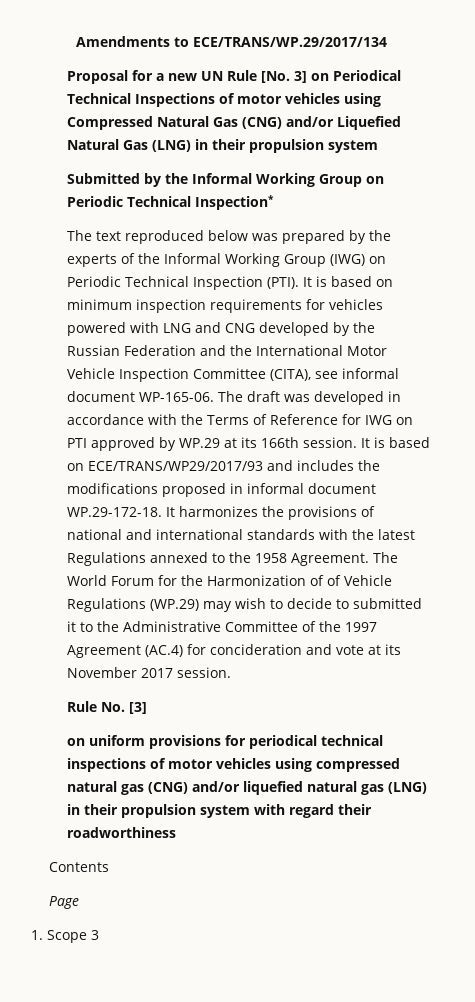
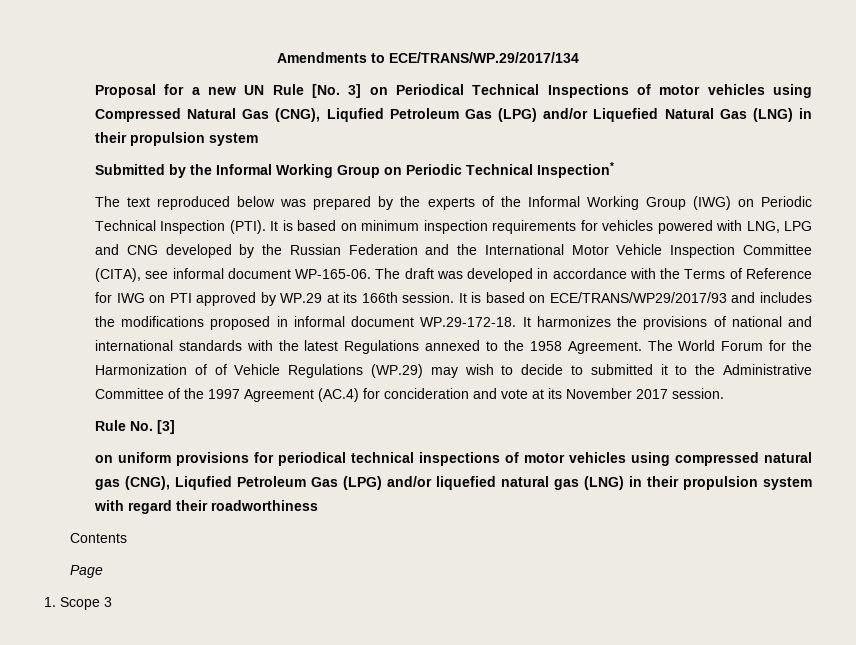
[241,117,282,129] (CNG) -> [275,108,538,122] (CNG), Liqufied Petroleum Gas (LPG)
[162,323,191,333] LNG -> [746,221,812,233] LNG, LPG
[147,782,188,794] (CNG) -> [124,476,382,490] (CNG), Liqufied Petroleum Gas (LPG)

